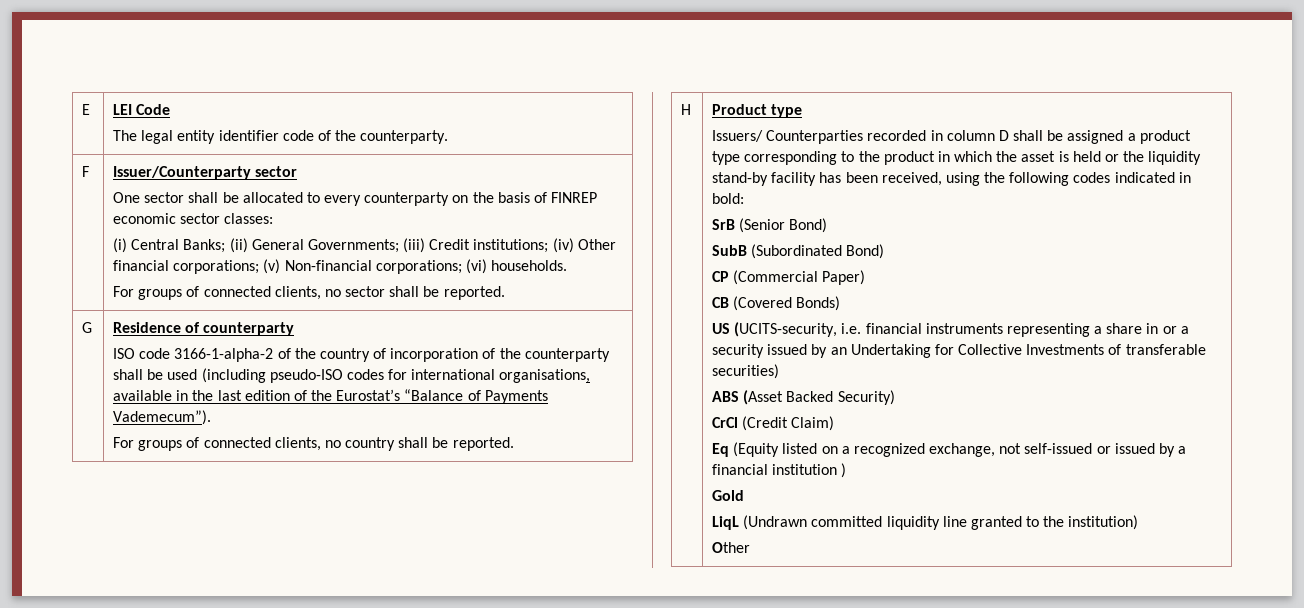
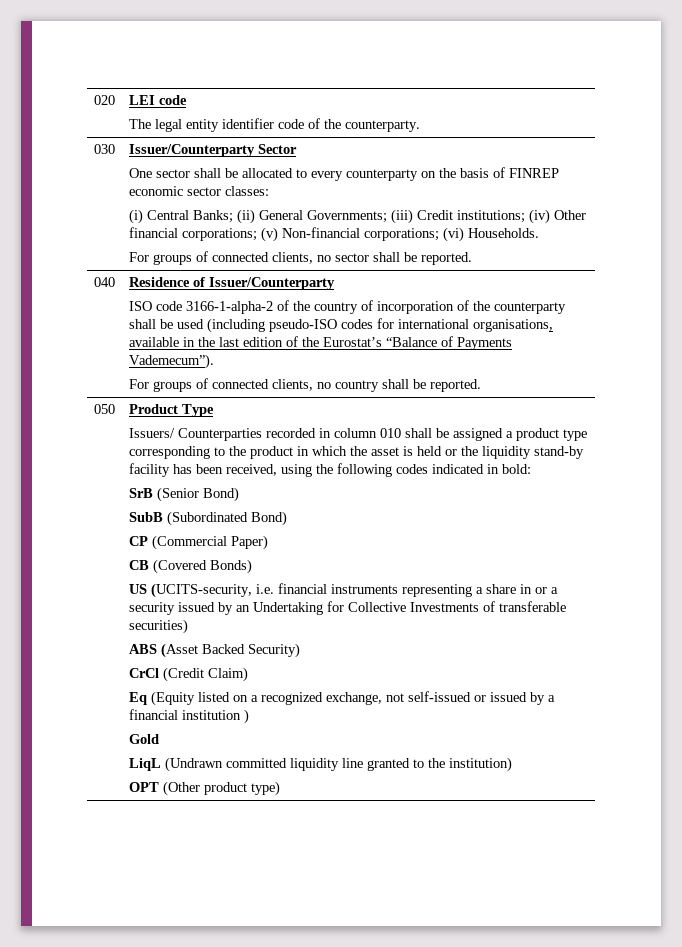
[82,104,91,115] E -> [93,95,115,105] 020
[136,104,171,115] Code -> [158,95,187,105] code
[82,166,90,177] [113,166,298,180] F | Issuer/Counterparty sector -> [93,144,115,154] [128,144,297,157] 030 | Issuer/Counterparty Sector
[491,260,568,271] households. -> [467,228,539,238] Households.
[82,322,93,333] G -> [93,277,115,287] 040
[203,322,295,336] counterparty -> [208,277,335,290] Issuer/Counterparty
[681,104,692,115] H -> [93,404,115,414] 050
[771,104,803,118] type -> [181,404,214,417] Type
[998,130,1009,141] D -> [379,428,401,438] 010
[712,542,751,553] Other -> [128,781,280,796] OPT (Other product type)

